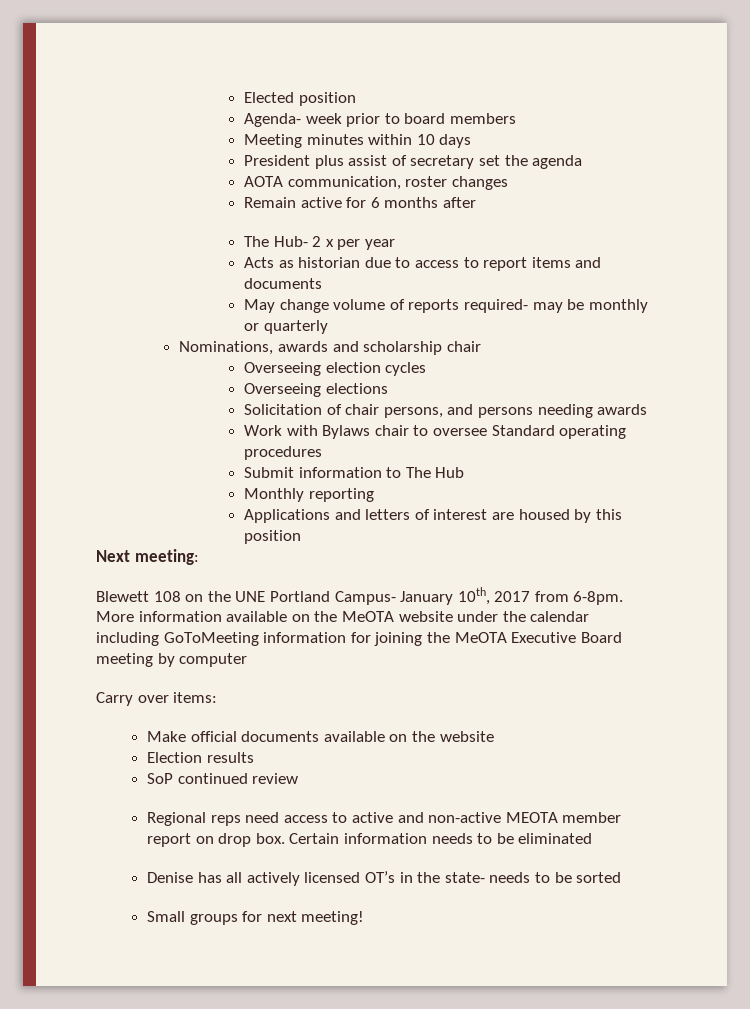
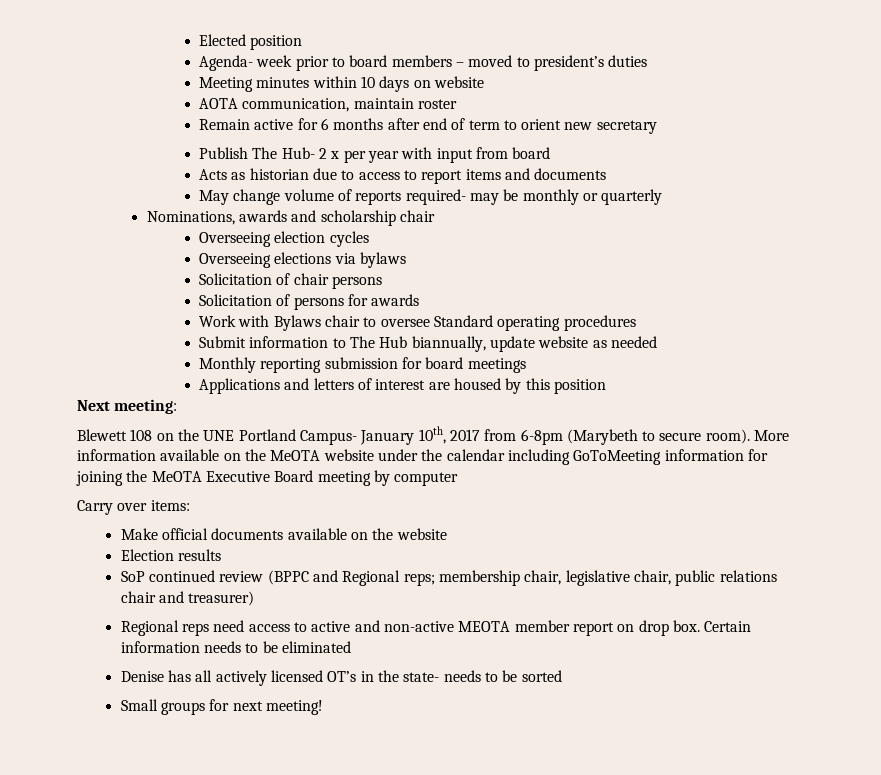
(516, 118) none -> [455,55,648,71] – moved to president’s duties
[243,155,583,169] // President plus assist of secretary set the agenda -> [413,76,484,88] on website
(401, 183) none -> [353,98,414,109] maintain
[451,176,508,190] changes -> (457, 104) none
(476, 202) // -> [422,118,657,134] [198,147,248,159] end of term to orient new secretary // Publish
(395, 244) none -> [401,147,551,163] with input from board
(388, 388) none -> [334,252,406,268] via bylaws
[383,404,593,418] persons, and persons needing -> [331,276,382,289] [198,294,368,310] persons // Solicitation of persons for
[243,488,374,502] // Monthly reporting -> [411,336,657,352] [198,357,526,373] biannually, update website as needed // Monthly reporting submission for board meetings
[573,591,624,605] 6-8pm. -> [520,429,750,445] 6-8pm (Marybeth to secure room).
(299, 778) none -> [267,570,777,586] [120,591,255,606] (BPPC and Regional reps; membership chair, legislative chair, public relations chair and treasurer)

